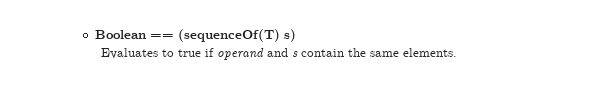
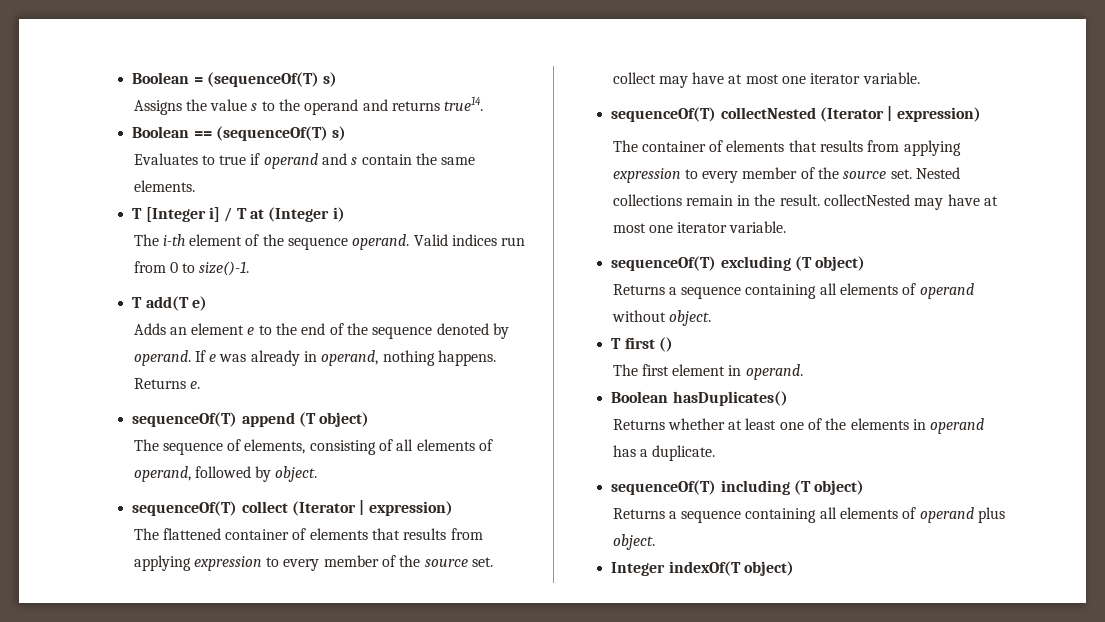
[94,30,146,39] Boolean -> [132,72,338,87] [133,96,484,115] [132,126,190,138] Boolean = (sequenceOf(T) s) // Assigns the value s to the operand and returns true14. // Boolean
(457, 52) none -> [132,207,345,222] [133,234,526,250] [133,261,250,276] [132,296,207,311] [133,323,510,339] [133,350,497,366] [133,378,200,389] [132,412,370,427] [133,439,494,455] [133,466,318,482] [132,500,453,516] [133,528,483,540] [133,555,494,571] [612,72,920,88] [611,106,981,122] [612,140,961,156] [612,167,961,183] [612,194,999,210] [612,221,787,233] [611,256,866,271] [612,283,974,299] [611,310,711,326] [611,337,673,352] [612,364,803,380] [611,391,788,406] [612,418,985,434] [612,445,716,461] [611,480,865,495] [612,507,1006,523] [612,534,655,550] [611,561,794,576] // T [Integer i] / T at (Integer i) // The i-th element of the sequence operand. Valid indices run from 0 to size()-1. // T add(T e) // Adds an element e to the end of the sequence denoted by operand. If e was already in operand, nothing happens. Returns e. // sequenceOf(T) append (T object) // The sequence of elements, consisting of all elements of operand, followed by object. // sequenceOf(T) collect (Iterator | expression) // The flattened container of elements that results from applying expression to every member of the source set. collect may have at most one iterator variable. // sequenceOf(T) collectNested (Iterator | expression) // The container of elements that results from applying expression to every member of the source set. Nested collections remain in the result. collectNested may have at most one iterator variable. // sequenceOf(T) excluding (T object) // Returns a sequence containing all elements of operand without object. // T first () // The first element in operand. // Boolean hasDuplicates() // Returns whether at least one of the elements in operand has a duplicate. // sequenceOf(T) including (T object) // Returns a sequence containing all elements of operand plus object. // Integer indexOf(T object)

